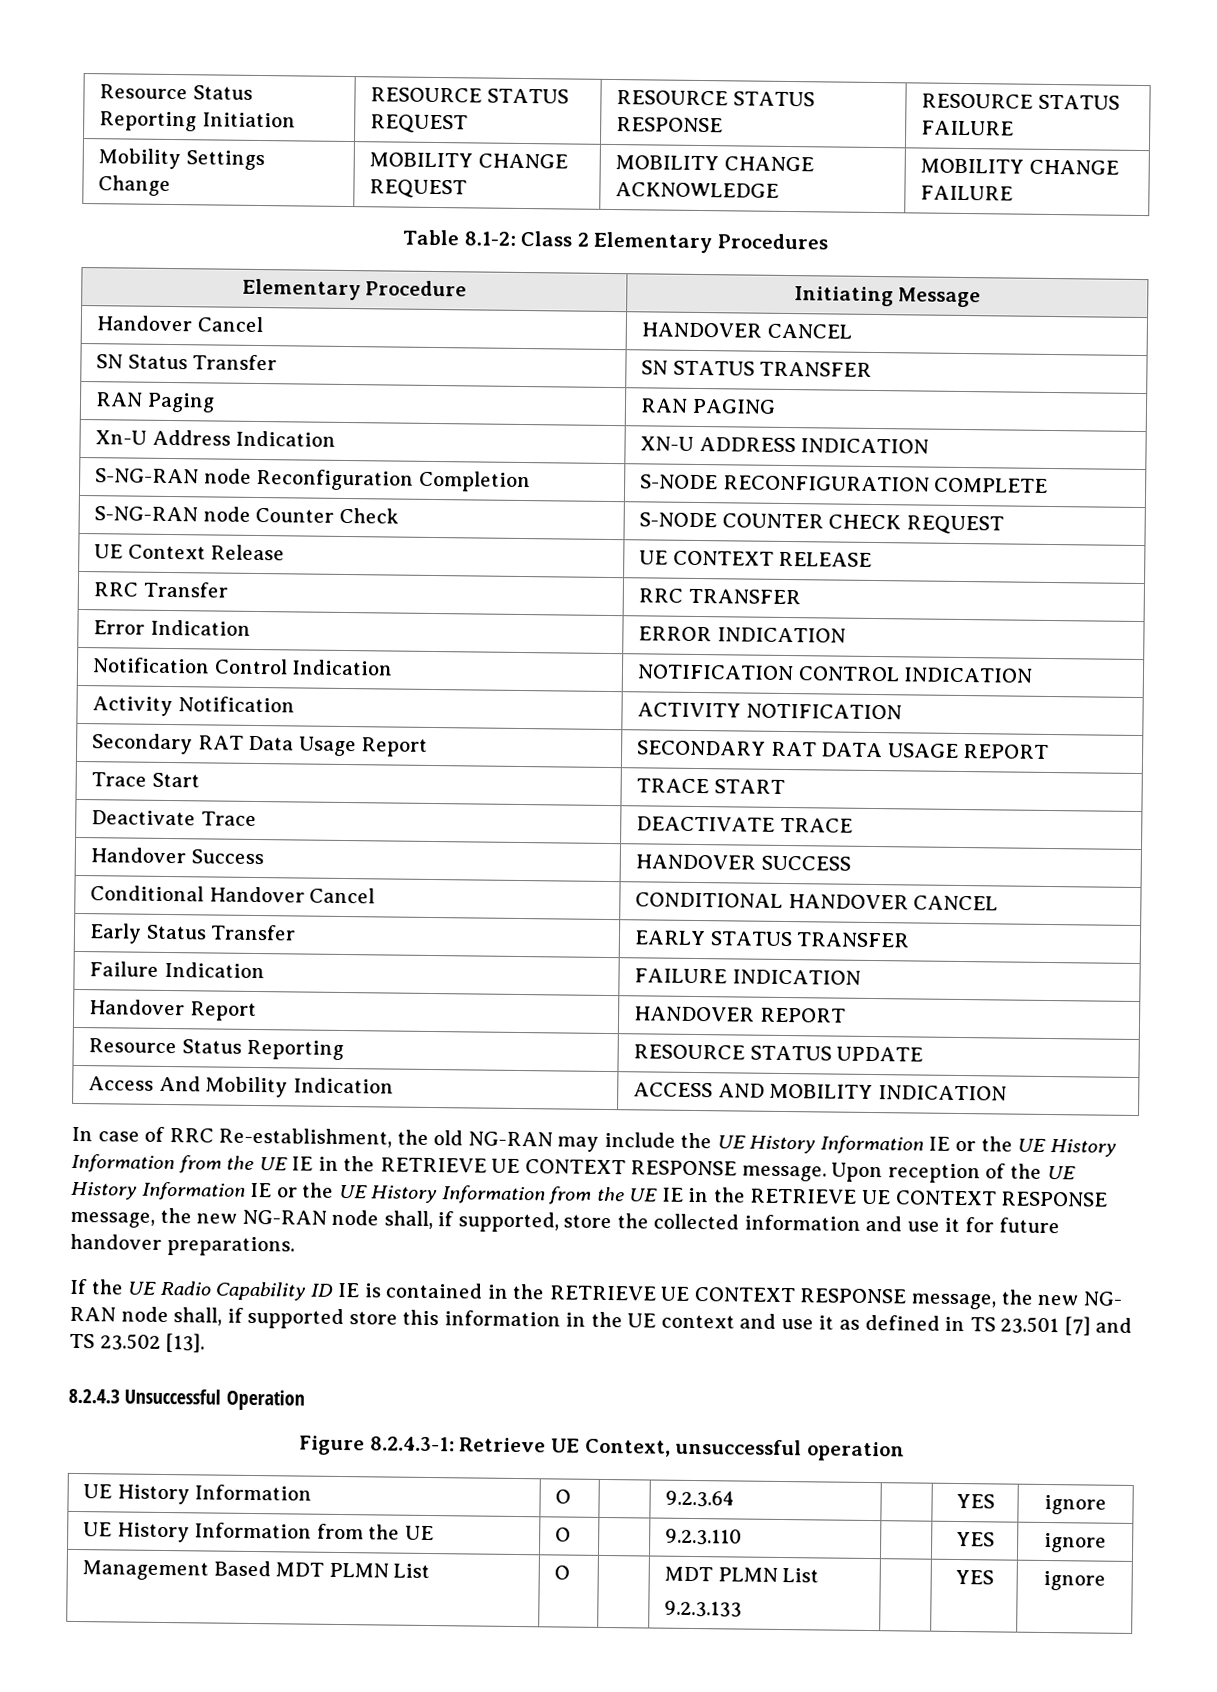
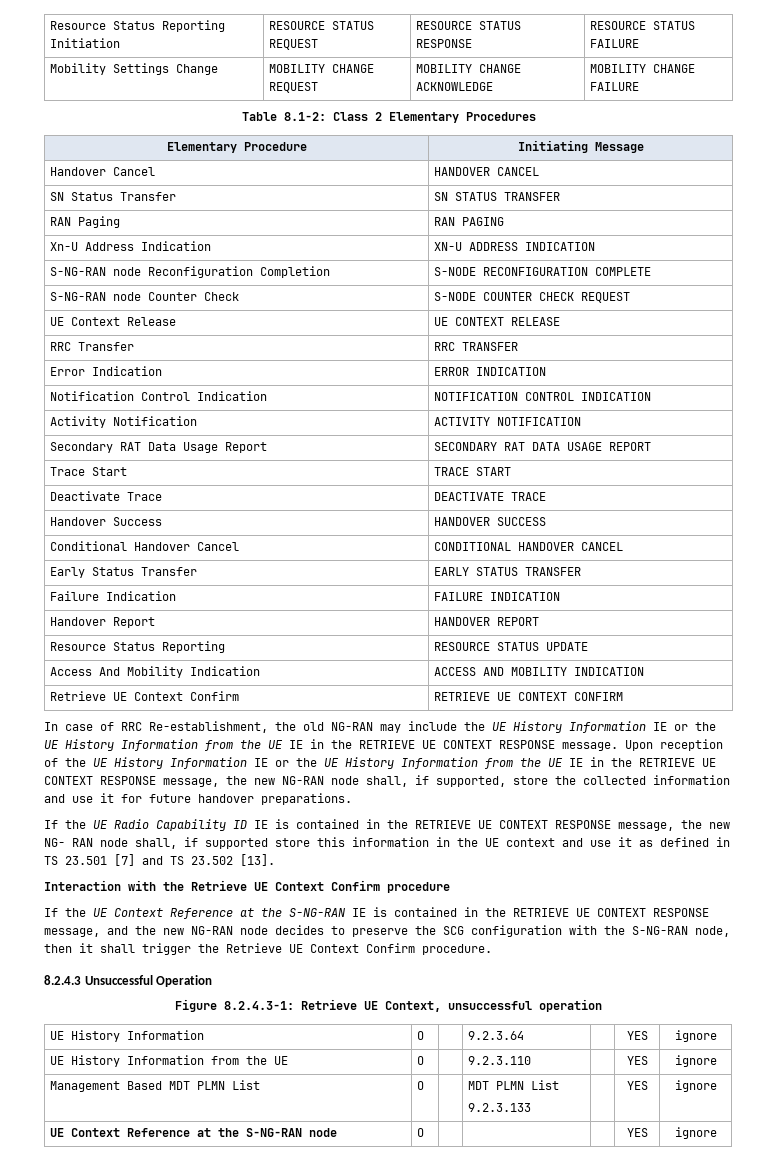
(1007, 1093) none -> [50,691,240,701] [434,692,624,701] // Retrieve UE Context Confirm | RETRIEVE UE CONTEXT CONFIRM
(206, 1343) none -> [44,880,450,893] [44,907,709,919] [44,925,730,937] [44,943,492,955] // Interaction with the Retrieve UE Context Confirm procedure // If the UE Context Reference at the S-NG-RAN IE is contained in the RETRIEVE UE CONTEXT RESPONSE message, and the new NG-RAN node decides to preserve the SCG configuration with the S-NG-RAN node, then it shall trigger the Retrieve UE Context Confirm procedure.
(1106, 1580) none -> [50,1128,338,1137] [417,1128,425,1137] [626,1128,648,1137] [674,1127,717,1139] // UE Context Reference at the S-NG-RAN node | O | | | | YES | ignore

